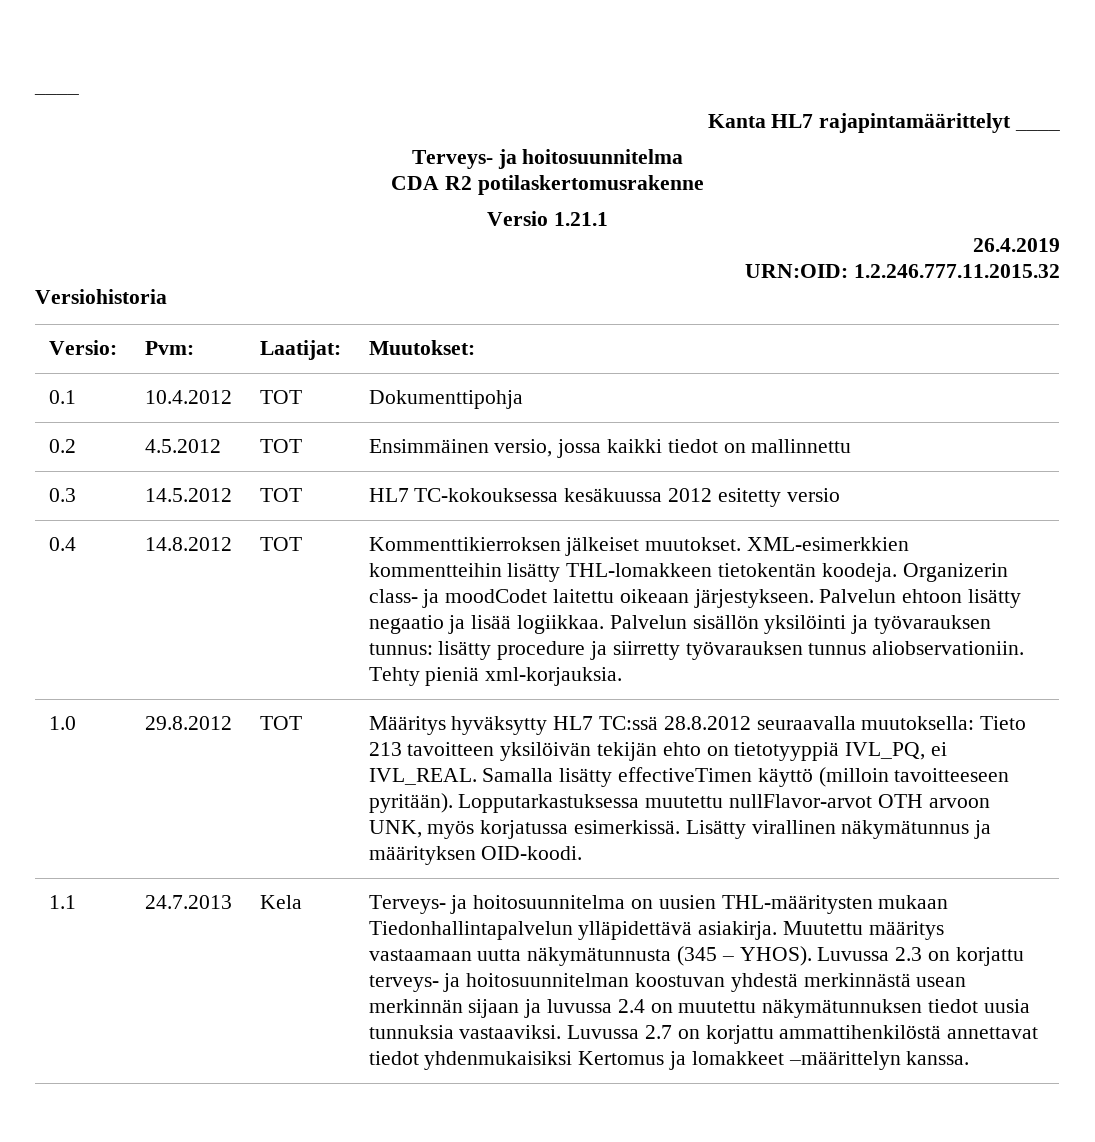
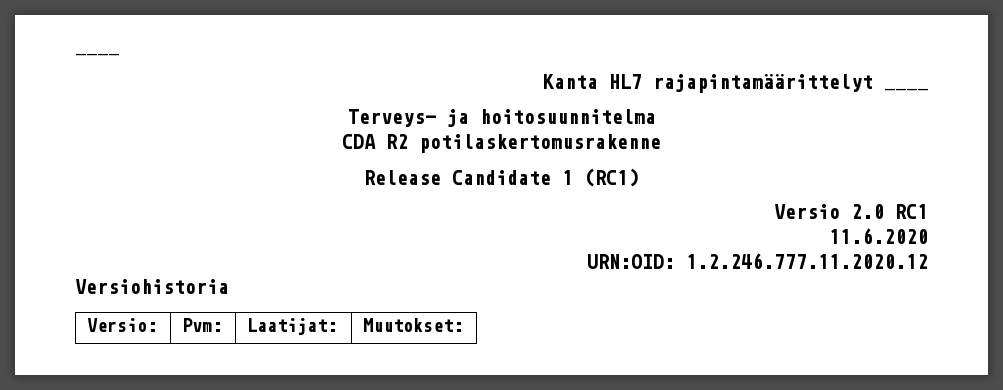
[487,211,608,226] [973,238,1060,252] Versio 1.21.1 // 26.4.2019 -> [364,168,639,187] [774,204,928,219] [829,228,928,244] Release Candidate 1 (RC1) // Versio 2.0 RC1 // 11.6.2020
[853,264,1060,278] 1.2.246.777.11.2015.32 -> [686,253,928,269] 1.2.246.777.11.2020.12
[48,390,76,404] [144,390,232,404] [259,390,302,404] [368,390,523,409] [48,439,76,453] [144,439,221,453] [259,439,302,453] [368,439,852,458] [48,488,76,502] [144,488,232,502] [259,488,302,502] [368,488,840,507] [48,537,76,551] [144,537,232,551] [259,537,302,551] [368,537,910,556] [368,563,1008,582] [368,589,1022,608] [368,615,992,634] [368,641,1025,660] [368,667,623,686] [48,716,76,730] [144,716,232,730] [259,716,302,730] [368,716,1027,735] [368,742,948,761] [368,767,1010,787] [368,793,990,813] [368,820,992,839] [368,846,583,865] [48,895,76,909] [144,895,232,909] [259,895,302,909] [368,895,949,914] [368,921,944,940] [368,946,1024,966] [368,973,967,992] [368,999,1030,1018] [368,1025,1039,1044] [368,1051,970,1070] // 0.1 | 10.4.2012 | TOT | Dokumenttipohja // 0.2 | 4.5.2012 | TOT | Ensimmäinen versio, jossa kaikki tiedot on mallinnettu // 0.3 | 14.5.2012 | TOT | HL7 TC-kokouksessa kesäkuussa 2012 esitetty versio // 0.4 | 14.8.2012 | TOT | Kommenttikierroksen jälkeiset muutokset. XML-esimerkkien kommentteihin lisätty THL-lomakkeen tietokentän koodeja. Organizerin class- ja moodCodet laitettu oikeaan järjestykseen. Palvelun ehtoon lisätty negaatio ja lisää logiikkaa. Palvelun sisällön yksilöinti ja työvarauksen tunnus: lisätty procedure ja siirretty työvarauksen tunnus aliobservationiin. Tehty pieniä xml-korjauksia. // 1.0 | 29.8.2012 | TOT | Määritys hyväksytty HL7 TC:ssä 28.8.2012 seuraavalla muutoksella: Tieto 213 tavoitteen yksilöivän tekijän ehto on tietotyyppiä IVL_PQ, ei IVL_REAL. Samalla lisätty effectiveTimen käyttö (milloin tavoitteeseen pyritään). Lopputarkastuksessa muutettu nullFlavor-arvot OTH arvoon UNK, myös korjatussa esimerkissä. Lisätty virallinen näkymätunnus ja määrityksen OID-koodi. // 1.1 | 24.7.2013 | Kela | Terveys- ja hoitosuunnitelma on uusien THL-määritysten mukaan Tiedonhallintapalvelun ylläpidettävä asiakirja. Muutettu määritys vastaamaan uutta näkymätunnusta (345 – YHOS). Luvussa 2.3 on korjattu terveys- ja hoitosuunnitelman koostuvan yhdestä merkinnästä usean merkinnän sijaan ja luvussa 2.4 on muutettu näkymätunnuksen tiedot uusia tunnuksia vastaaviksi. Luvussa 2.7 on korjattu ammattihenkilöstä annettavat tiedot yhdenmukaisiksi Kertomus ja lomakkeet –määrittelyn kanssa. -> (464, 325) none

